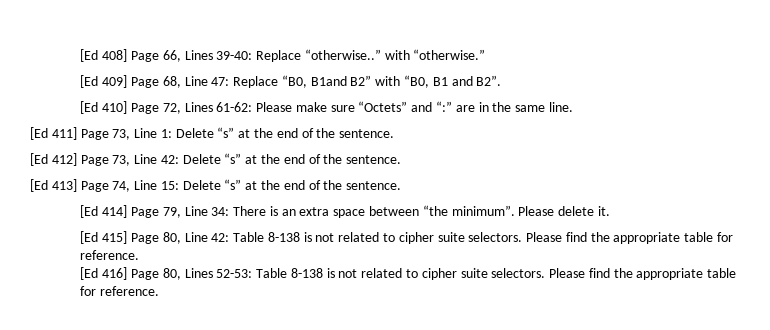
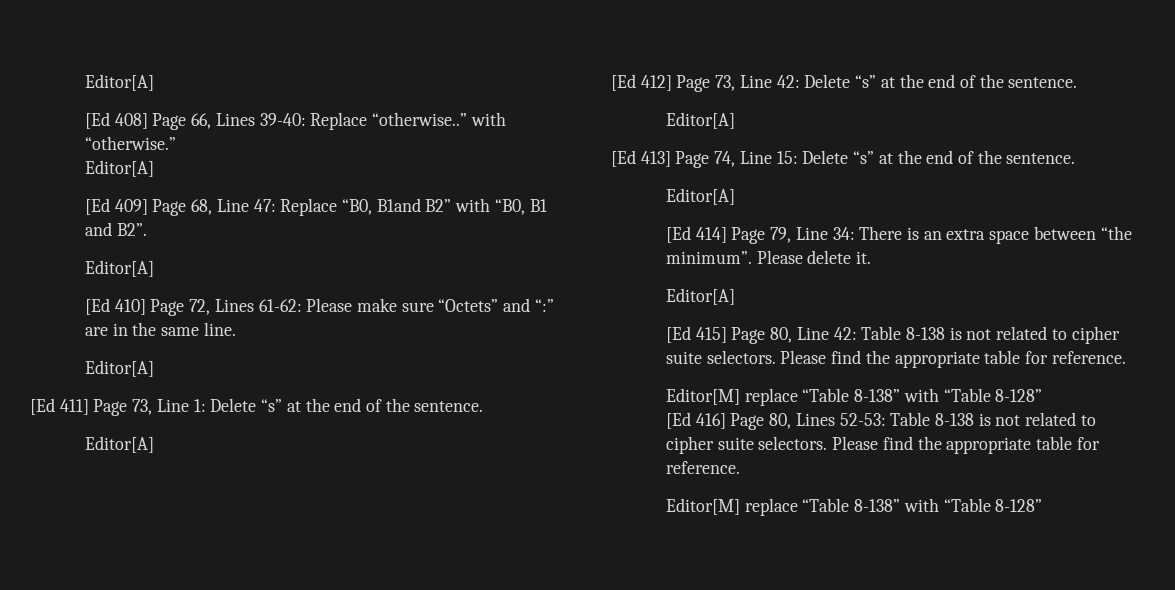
(80, 55) none -> [84,74,154,91] Editor[A] //
(486, 54) none -> [84,160,154,177] // Editor[A]
(502, 80) none -> [84,260,154,277] // Editor[A]
(573, 107) none -> [84,360,154,377] // Editor[A]
(395, 133) none -> [84,436,154,453] // Editor[A]
(402, 159) none -> [665,112,735,129] // Editor[A]
(402, 185) none -> [665,188,735,205] // Editor[A]
(610, 211) none -> [665,288,735,305] // Editor[A]
(140, 255) none -> [665,388,1043,406] // Editor[M] replace “Table 8-138” with “Table 8-128”
(160, 291) none -> [665,498,1043,516] // Editor[M] replace “Table 8-138” with “Table 8-128”

